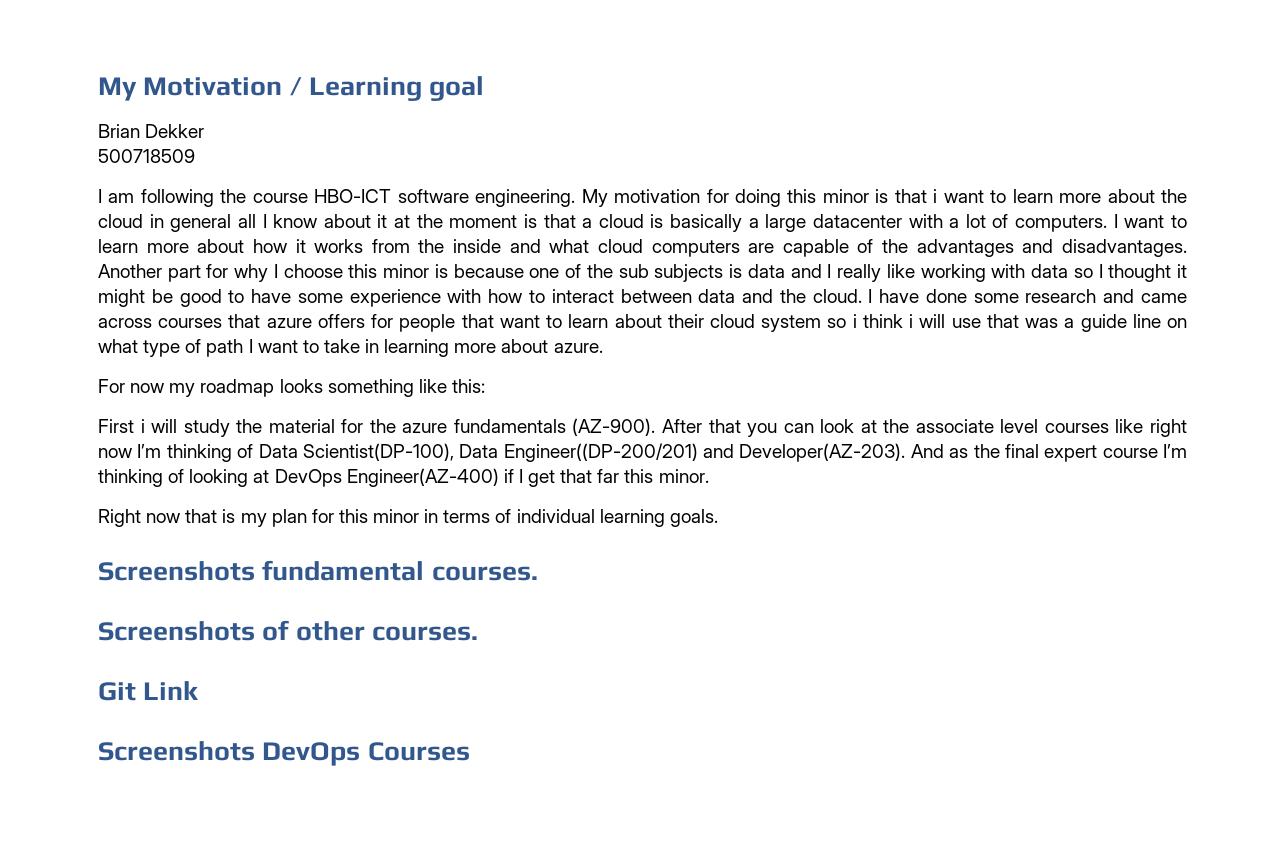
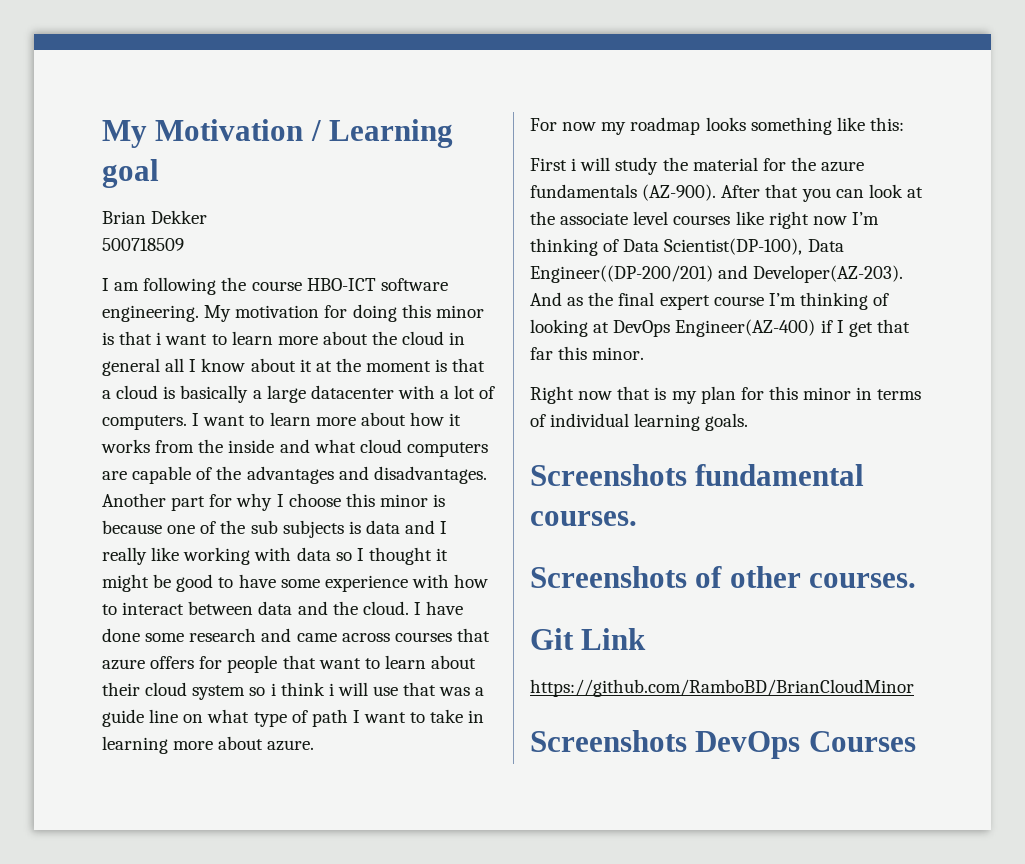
(199, 690) none -> [530,679,914,697] // https://github.com/RamboBD/BrianCloudMinor

